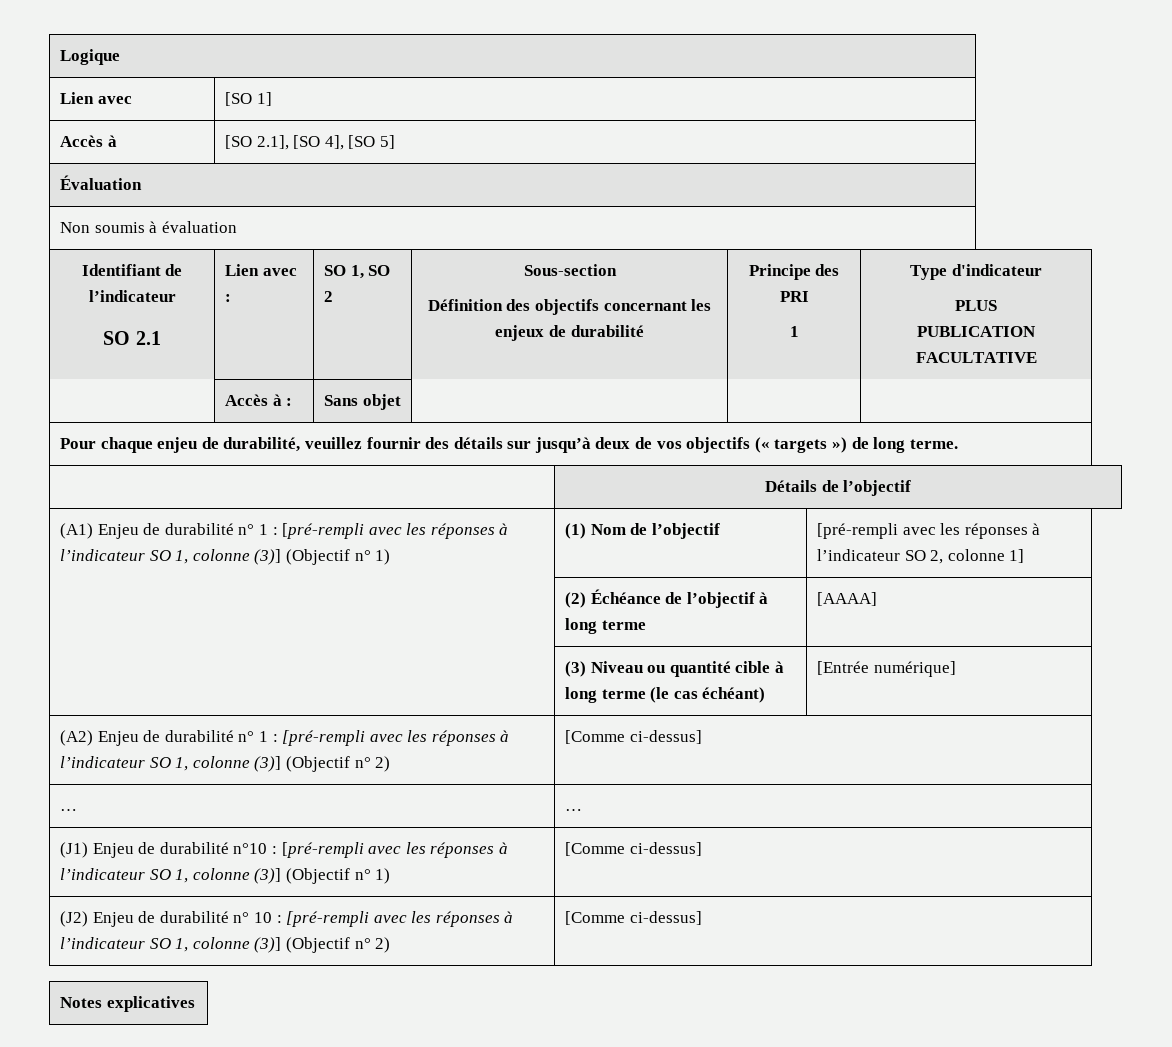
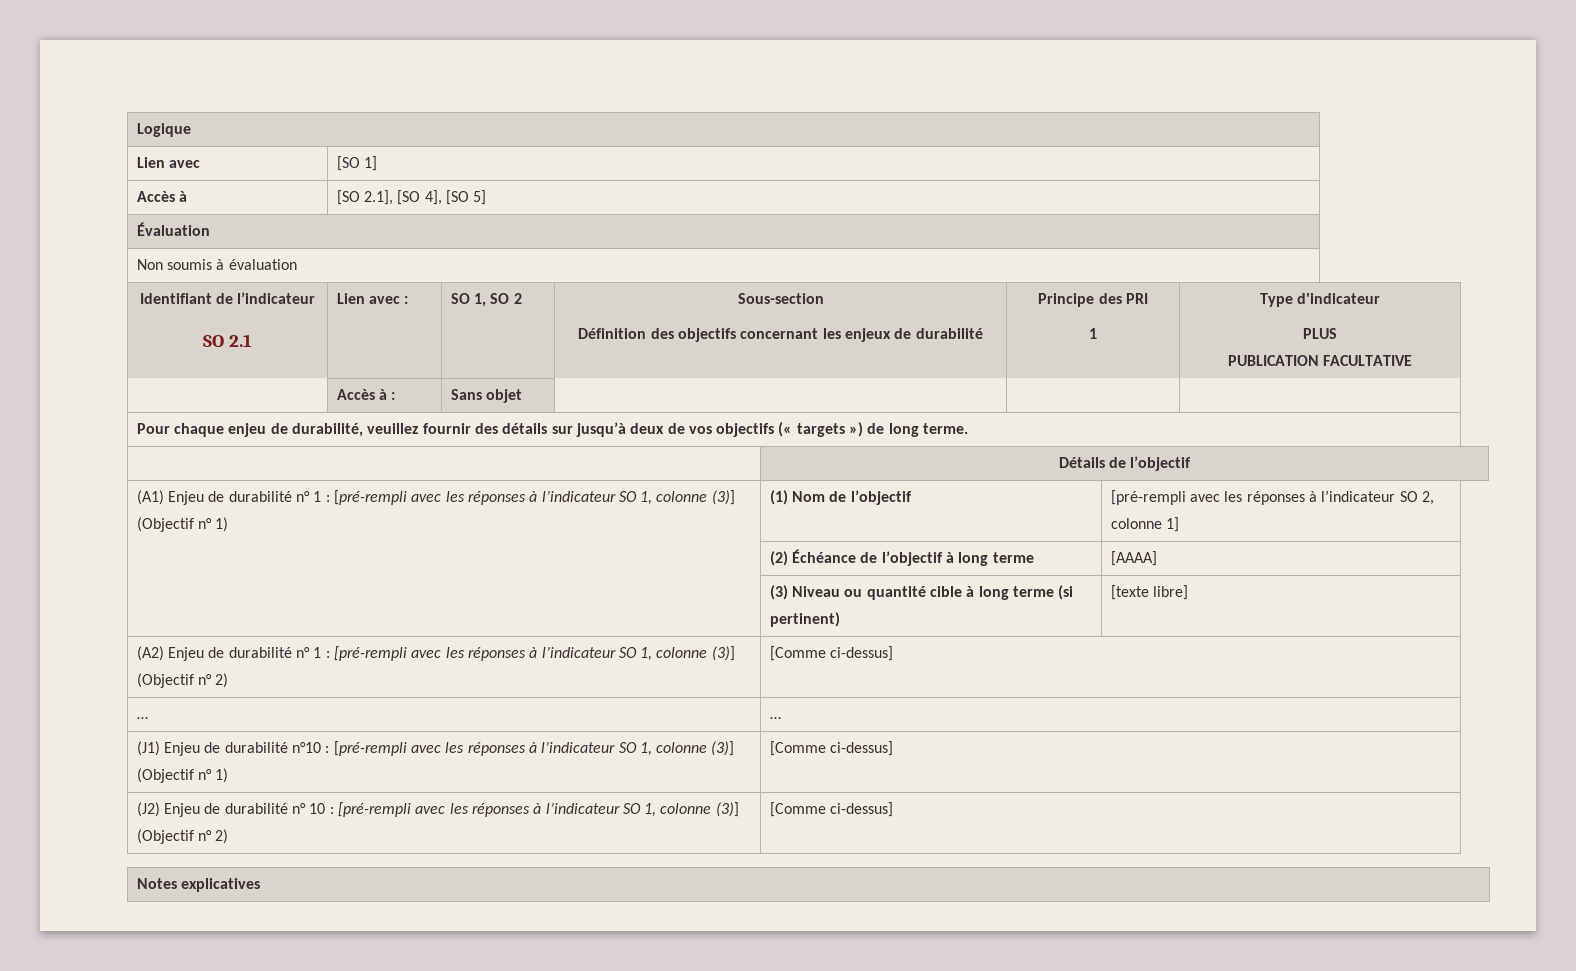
[650,687,766,703] [816,661,956,677] (le cas échéant) | [Entrée numérique] -> [1058,585,1074,600] [769,612,840,627] [1110,585,1188,600] (si pertinent) | [texte libre]

